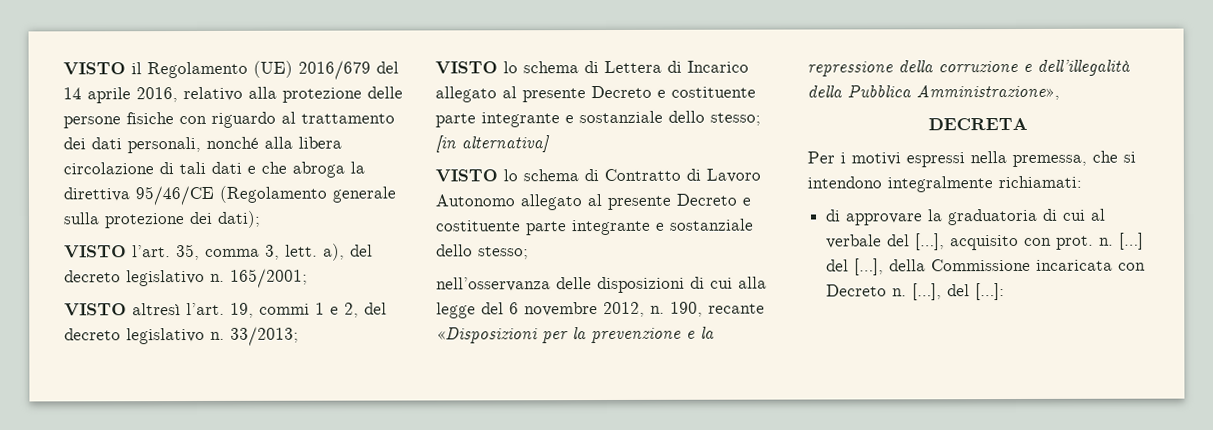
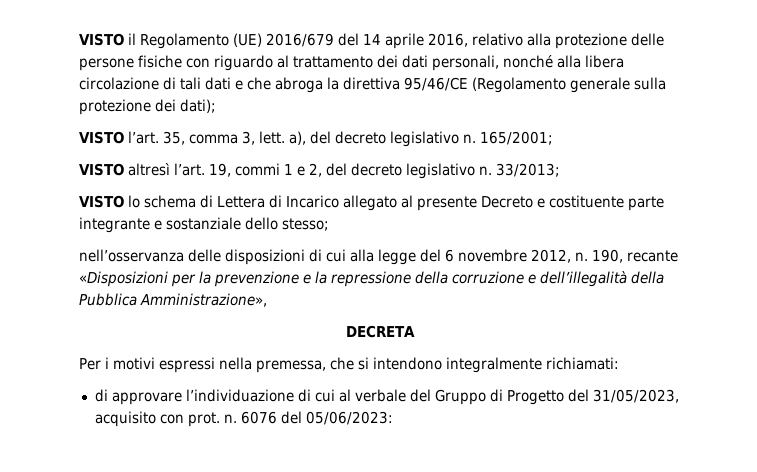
[435,135,550,153] [435,168,761,183] [435,193,751,211] [436,218,754,236] [436,244,529,260] [in alternativa] // VISTO lo schema di Contratto di Lavoro Autonomo allegato al presente Decreto e costituente parte integrante e sostanziale dello stesso; -> (329, 224) none
[927,208,1039,226] la graduatoria -> [185,389,294,402] l’individuazione
[915,232,1145,251] [826,258,1147,276] [826,283,1006,301] […], acquisito con prot. n. […] del […], della Commissione incaricata con Decreto n. […], del […]: -> [434,389,679,405] [94,411,393,427] Gruppo di Progetto del 31/05/2023, acquisito con prot. n. 6076 del 05/06/2023:

